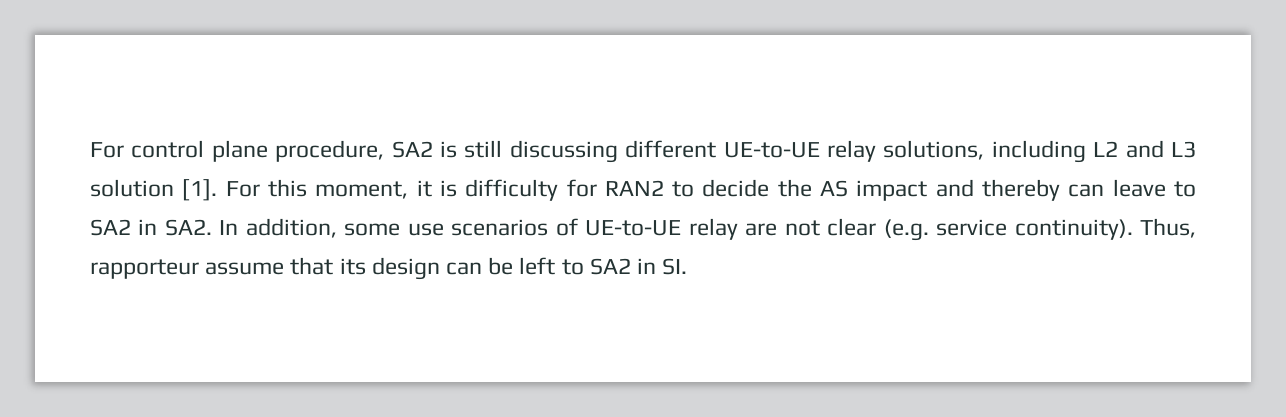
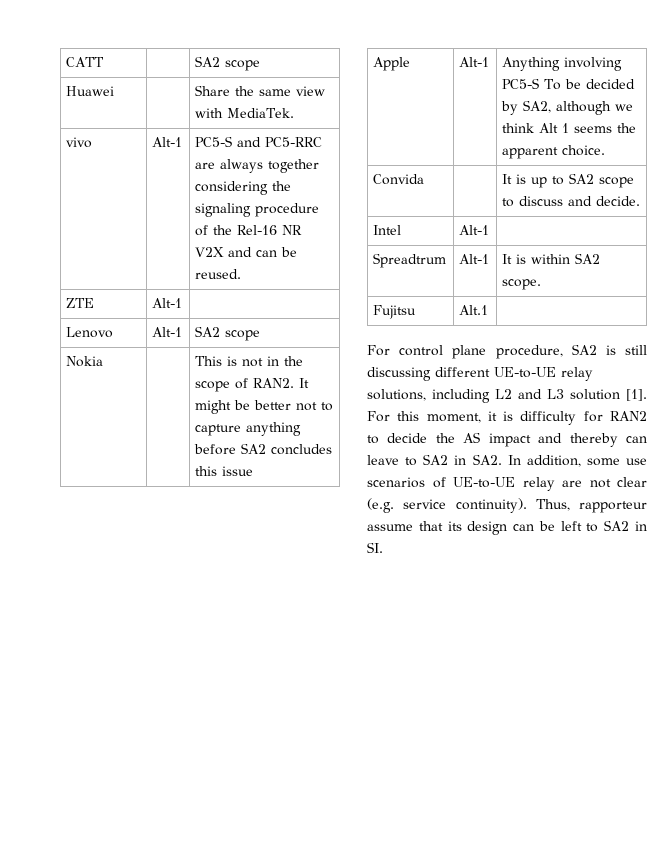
(90, 150) none -> [66,57,105,67] [195,56,261,71] [66,86,115,96] [195,85,326,96] [195,108,295,118] [66,137,93,148] [152,137,183,147] [195,136,323,147] [195,159,320,173] [195,181,292,195] [195,203,320,217] [195,225,303,236] [195,247,298,257] [195,269,242,279] [66,298,95,308] [152,298,183,308] [66,327,114,338] [152,327,183,337] [195,326,261,341] [66,356,104,367] [195,356,304,367] [195,378,310,392] [195,400,334,414] [195,422,302,436] [194,443,333,455] [195,466,254,476] [373,57,411,71] [459,57,490,67] [502,57,623,71] [502,78,636,90] [501,100,634,115] [502,123,637,133] [502,145,606,159] [373,174,425,185] [502,173,635,188] [502,196,641,207] [373,225,402,235] [459,225,490,235] [373,253,447,268] [459,254,490,264] [502,253,601,264] [502,279,542,290] [373,305,417,319] [459,305,489,315] CATT | | SA2 scope // Huawei | | Share the same view with MediaTek. // vivo | Alt-1 | PC5-S and PC5-RRC are always together considering the signaling procedure of the Rel-16 NR V2X and can be reused. // ZTE | Alt-1 | // Lenovo | Alt-1 | SA2 scope // Nokia | | This is not in the scope of RAN2. It might be better not to capture anything before SA2 concludes this issue // Apple | Alt-1 | Anything involving PC5-S To be decided by SA2, although we think Alt 1 seems the apparent choice. // Convida | | It is up to SA2 scope to discuss and decide. // Intel | Alt-1 | // Spreadtrum | Alt-1 | It is within SA2 scope. // Fujitsu | Alt.1 | //

